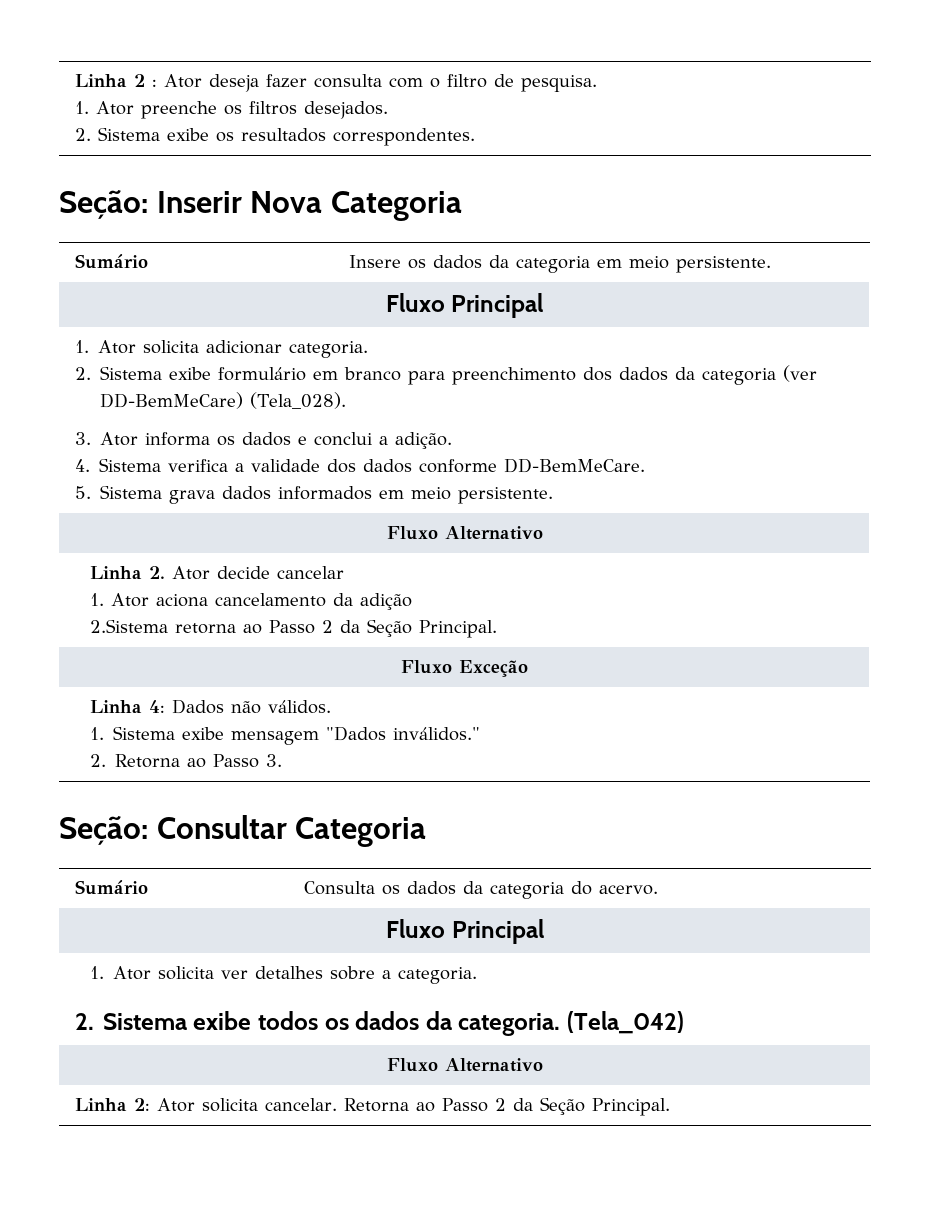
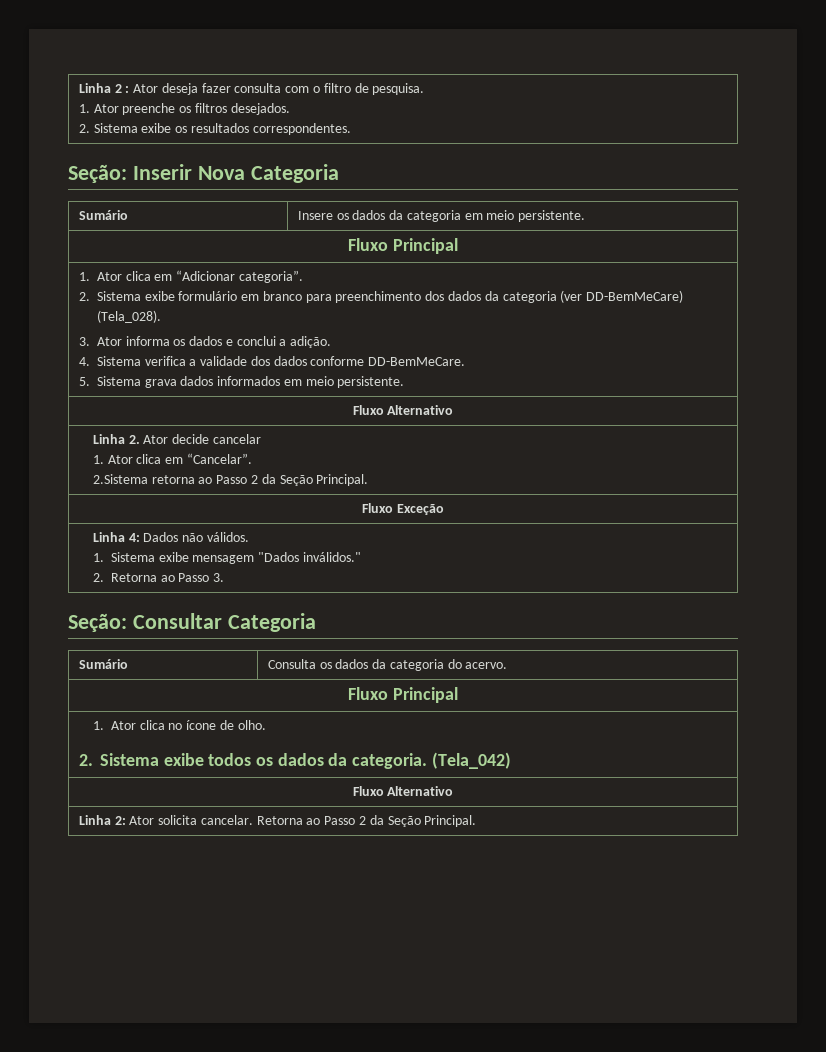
[142,340,368,358] solicita adicionar categoria. -> [125,270,303,283] clica em “Adicionar categoria”.
[156,593,413,610] aciona cancelamento da adição -> [136,453,253,464] clica em “Cancelar”.
[158,966,478,984] solicita ver detalhes sobre a categoria. -> [139,720,266,730] clica no ícone de olho.

